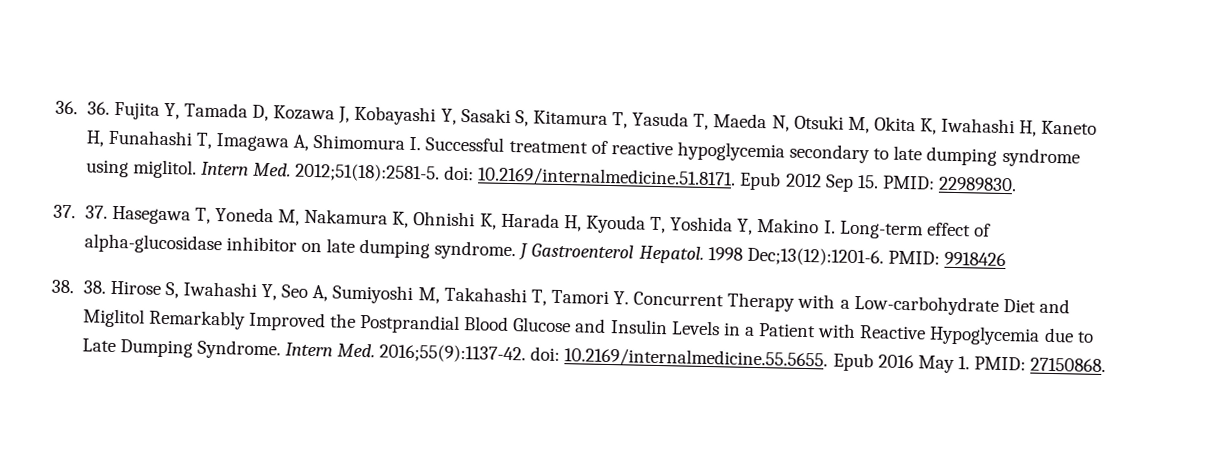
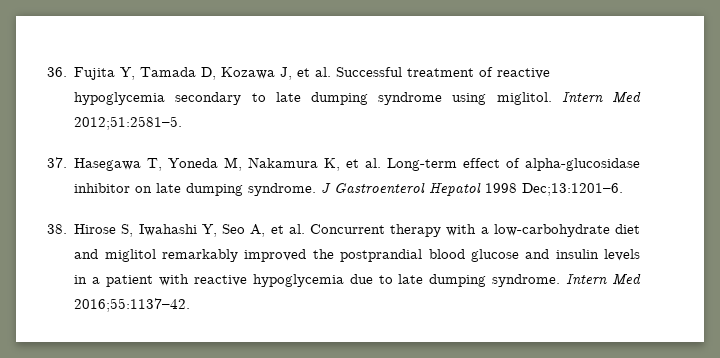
[55,100,110,115] 36. 36. -> [47,67,67,77] 36.
[354,105,1098,137] [85,129,422,152] Kobayashi Y, Sasaki S, Kitamura T, Yasuda T, Maeda N, Otsuki M, Okita K, Iwahashi H, Kaneto H, Funahashi T, Imagawa A, Shimomura I. -> [297,67,332,77] et al.
[252,162,1018,192] [53,204,108,219] Med. 2012;51(18):2581-5. doi: 10.2169/internalmedicine.51.8171. Epub 2012 Sep 15. PMID: 22989830. // 37. 37. -> [612,91,642,103] [74,116,183,130] [47,157,67,168] Med 2012;51:2581–5. // 37.
[413,211,836,235] Ohnishi K, Harada H, Kyouda T, Yoshida Y, Makino I. -> [346,158,382,168] et al.
[638,245,1007,267] [51,279,106,294] Hepatol. 1998 Dec;13(12):1201-6. PMID: 9918426 // 38. 38. -> [429,182,624,196] [47,224,67,234] Hepatol 1998 Dec;13:1201–6. // 38.
[332,284,1070,316] [82,308,1094,346] [81,338,1107,374] Sumiyoshi M, Takahashi T, Tamori Y. Concurrent Therapy with a Low-carbohydrate Diet and Miglitol Remarkably Improved the Postprandial Blood Glucose and Insulin Levels in a Patient with Reactive Hypoglycemia due to Late Dumping Syndrome. Intern Med. 2016;55(9):1137-42. doi: 10.2169/internalmedicine.55.5655. Epub 2016 May 1. PMID: 27150868. -> [270,224,640,237] [74,249,640,262] [74,273,641,287] [74,298,191,312] et al. Concurrent therapy with a low-carbohydrate diet and miglitol remarkably improved the postprandial blood glucose and insulin levels in a patient with reactive hypoglycemia due to late dumping syndrome. Intern Med 2016;55:1137–42.

